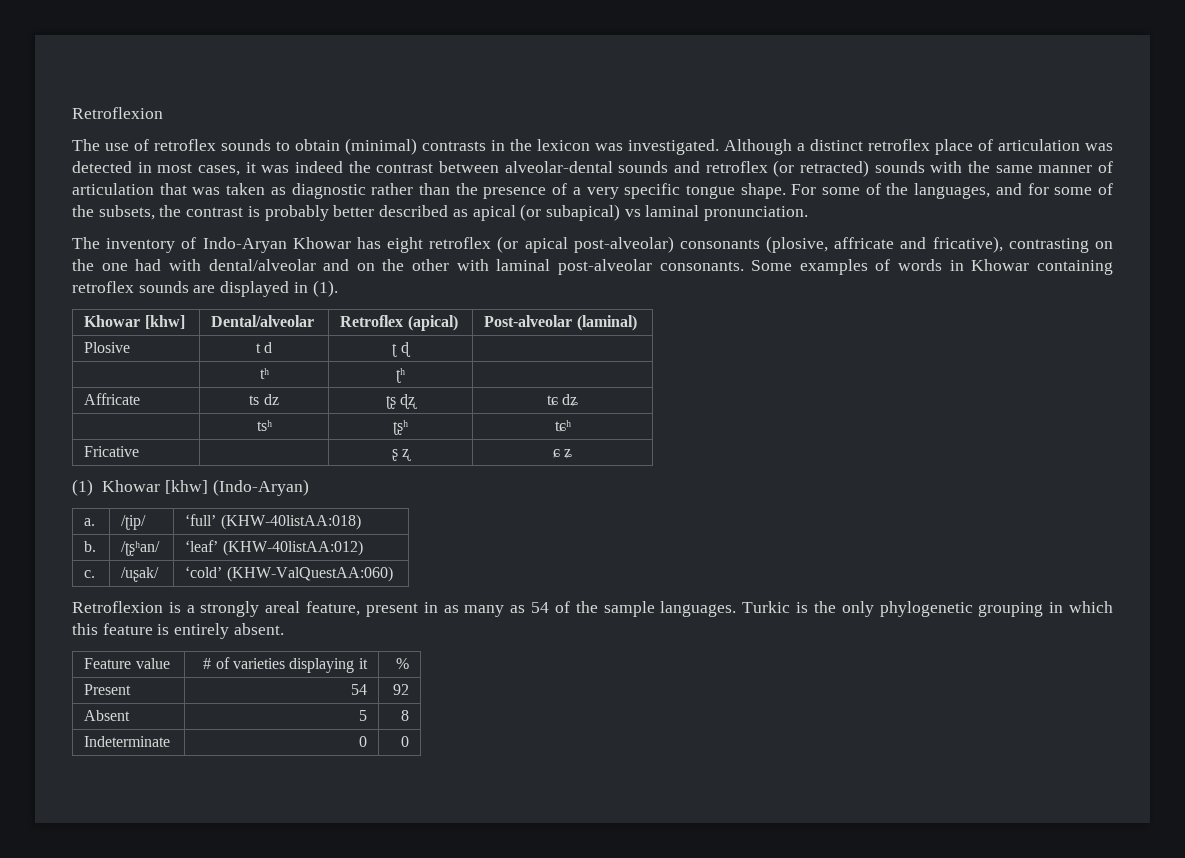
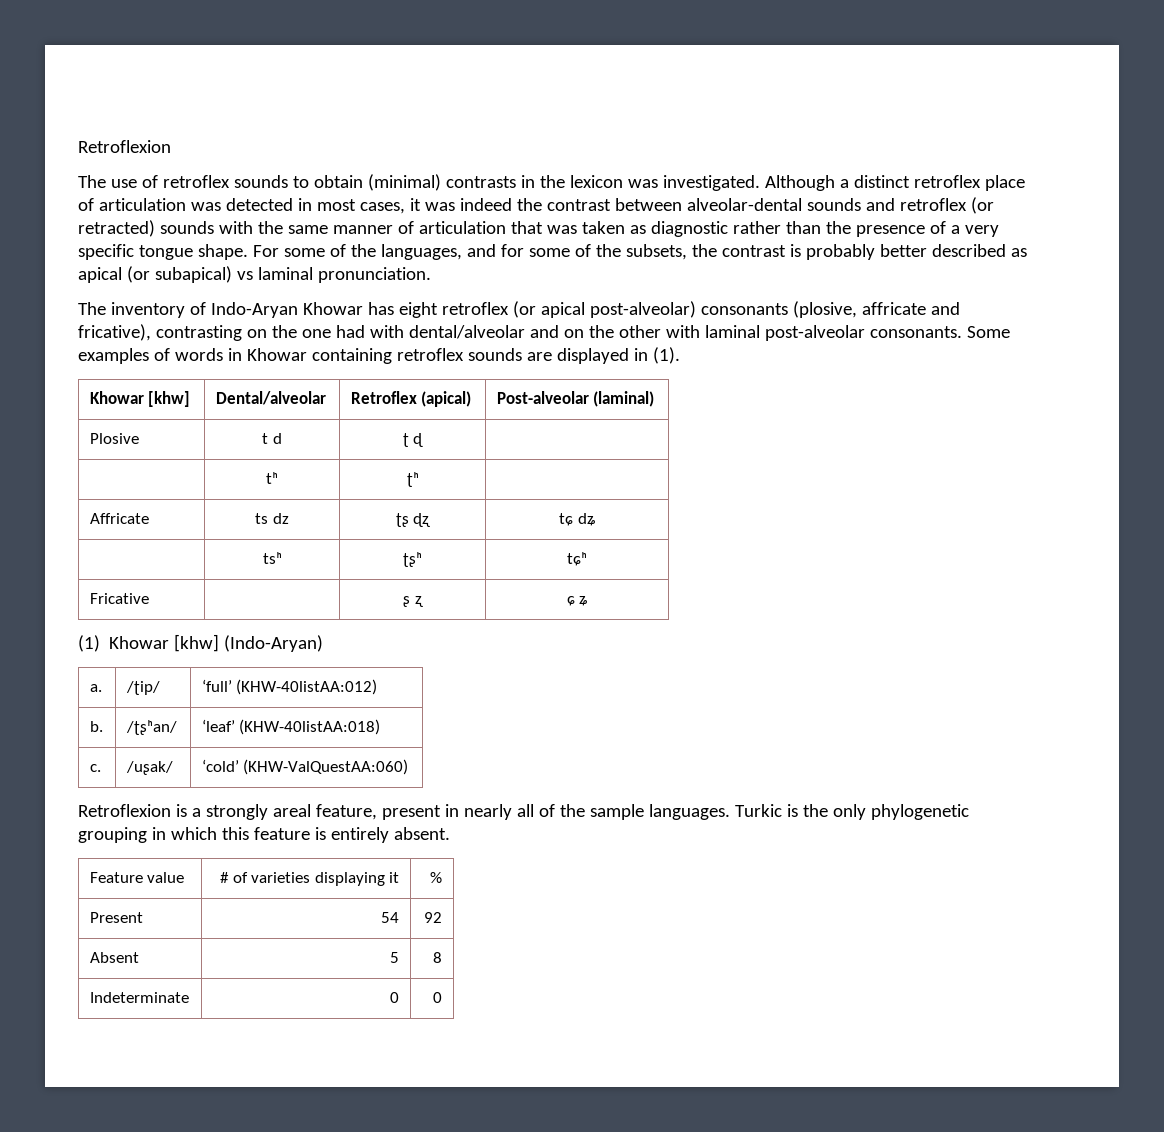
[220,514,361,530] (KHW-40listAA:018) -> [236,679,378,695] (KHW-40listAA:012)
[222,540,363,556] (KHW-40listAA:012) -> [239,719,381,735] (KHW-40listAA:018)
[443,602,550,617] as many as 54 -> [463,804,534,820] nearly all

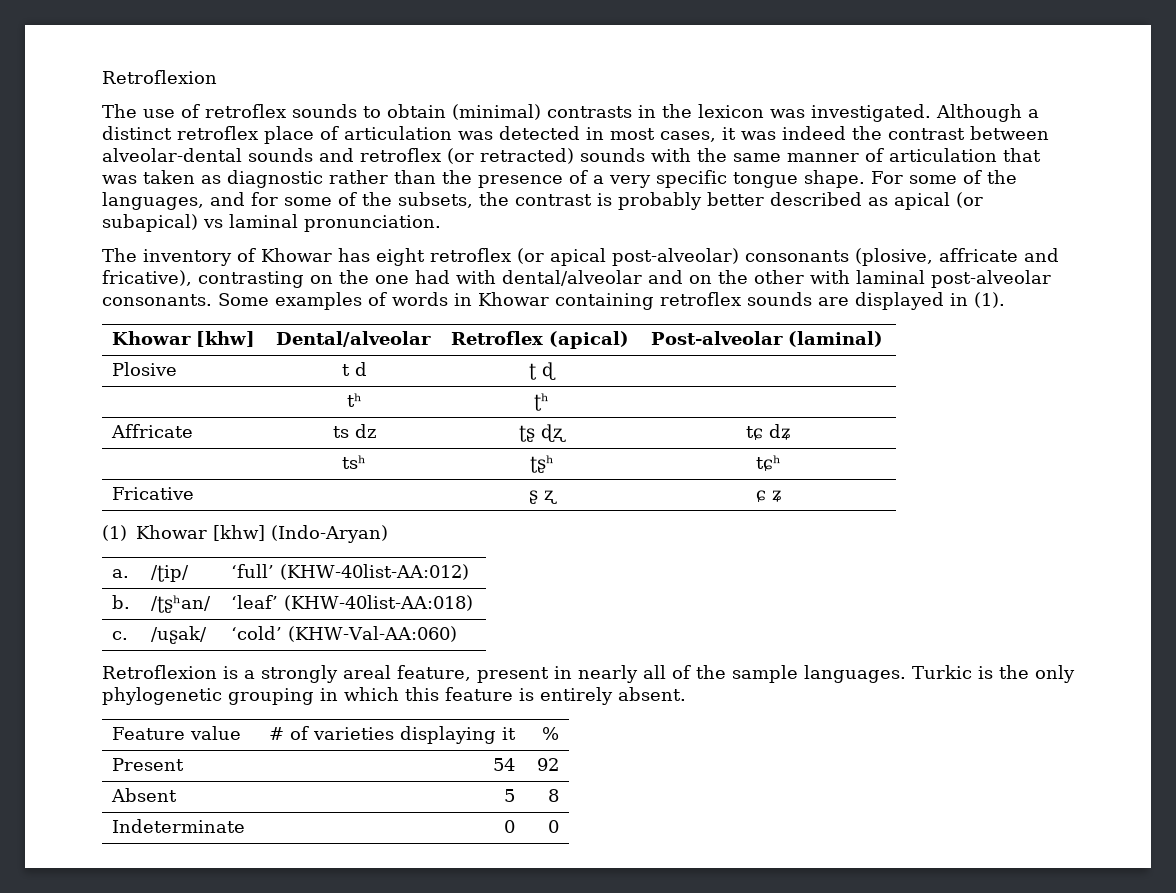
[210,302,298,318] Indo-Aryan -> (256, 255) none
[236,679,378,695] (KHW-40listAA:012) -> [280,564,470,580] (KHW-40list-AA:012)
[239,719,381,735] (KHW-40listAA:018) -> [284,595,474,611] (KHW-40list-AA:018)
[243,759,409,775] (KHW-ValQuestAA:060) -> [288,626,458,642] (KHW-Val-AA:060)

